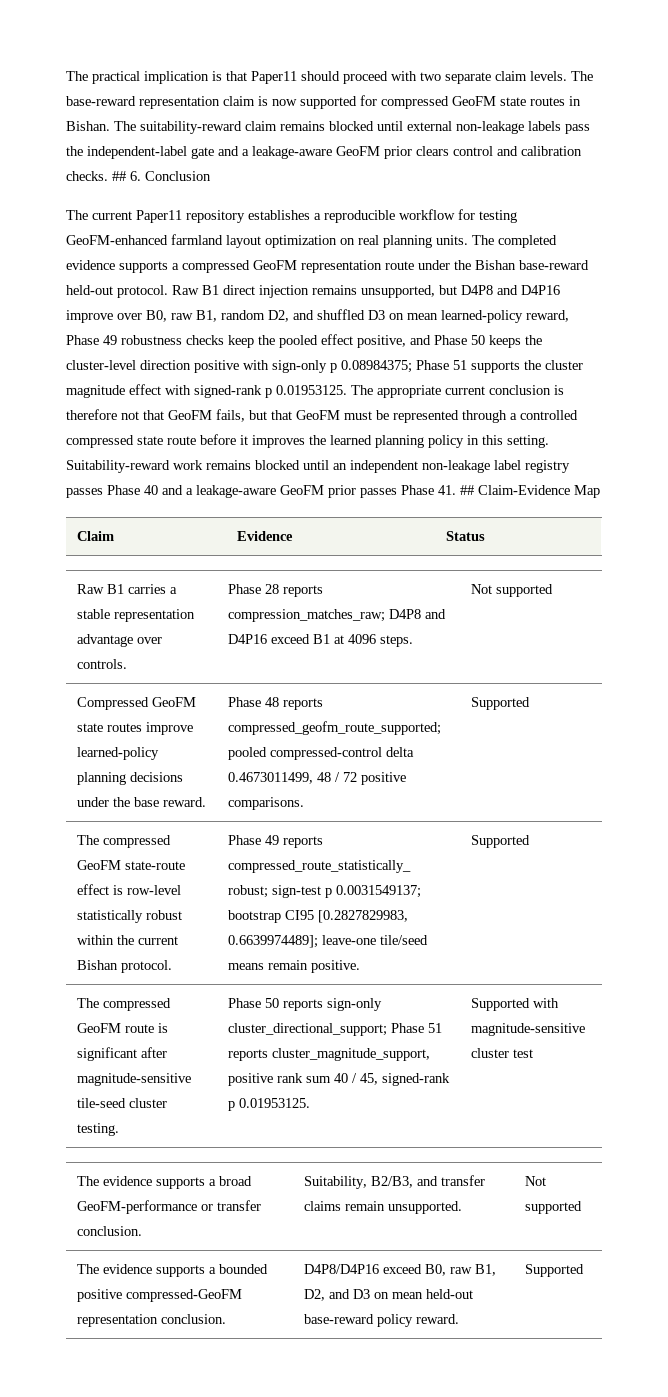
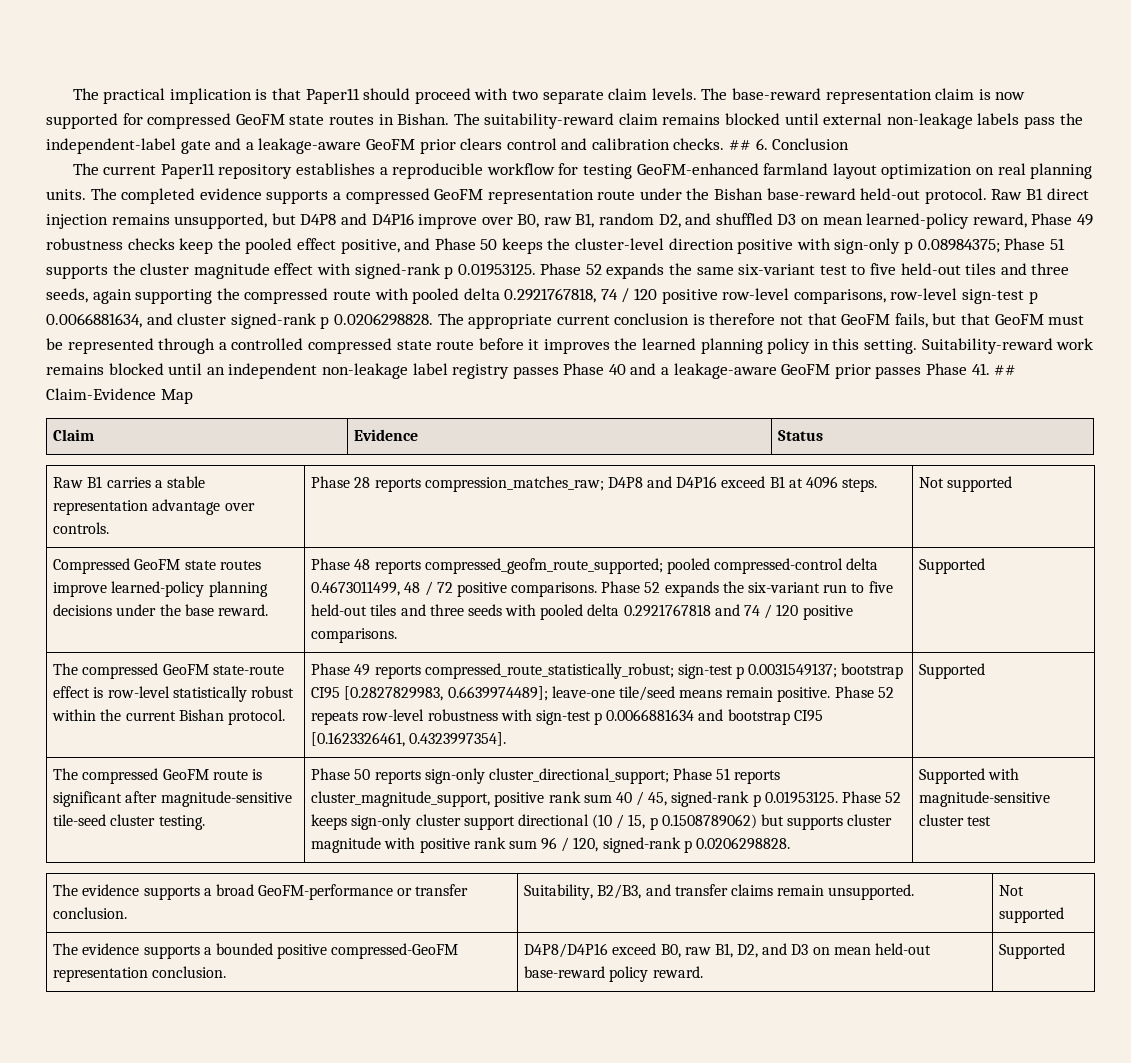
(347, 390) none -> [540,263,1070,279] [46,288,1038,304] [46,313,433,329] Phase 52 expands the same six-variant test to five held-out tiles and three seeds, again supporting the compressed route with pooled delta 0.2921767818, 74 / 120 positive row-level comparisons, row-level sign-test p 0.0066881634, and cluster signed-rank p 0.0206298828.
(305, 803) none -> [601,581,893,597] [311,604,853,620] [311,628,398,643] Phase 52 expands the six-variant run to five held-out tiles and three seeds with pooled delta 0.2921767818 and 74 / 120 positive comparisons.
(361, 966) none -> [834,686,894,698] [311,709,823,725] [311,732,507,747] Phase 52 repeats row-level robustness with sign-test p 0.0066881634 and bootstrap CI95 [0.1623326461, 0.4323997354].
(311, 1103) none -> [842,791,902,803] [311,814,893,830] [311,837,791,853] Phase 52 keeps sign-only cluster support directional (10 / 15, p 0.1508789062) but supports cluster magnitude with positive rank sum 96 / 120, signed-rank p 0.0206298828.

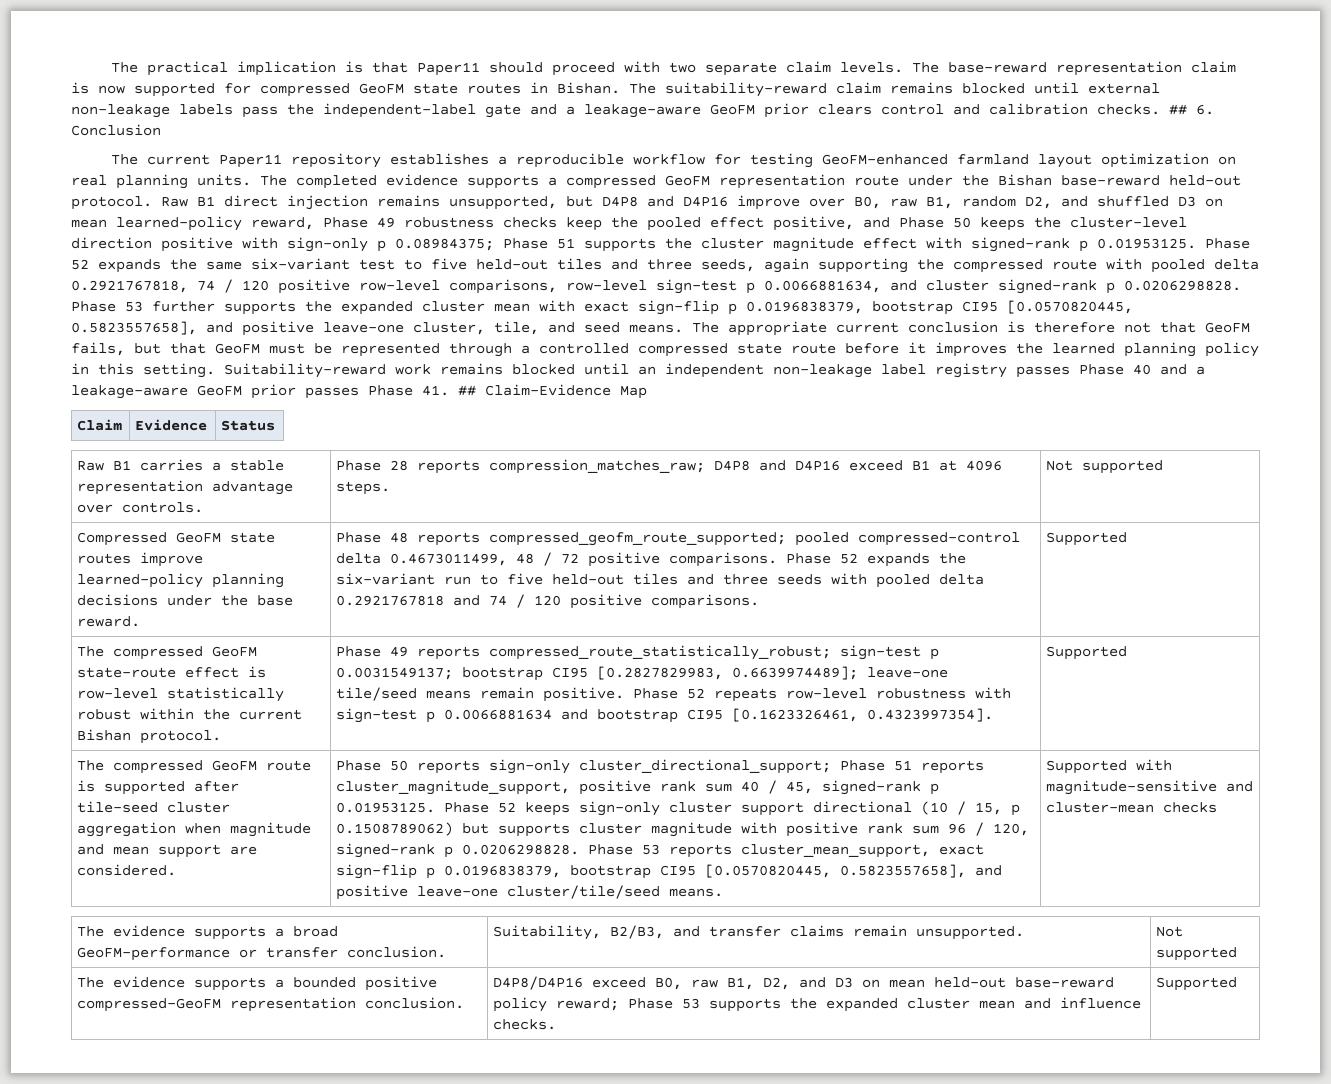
(433, 319) none -> [71,300,1133,315] [71,321,683,336] Phase 53 further supports the expanded cluster mean with exact sign-flip p 0.0196838379, bootstrap CI95 [0.0570820445, 0.5823557658], and positive leave-one cluster, tile, and seed means.
[53,791,292,807] [53,814,205,830] significant after magnitude-sensitive tile-seed cluster testing. -> [104,781,240,795] [77,801,231,813] [77,822,312,837] [77,844,258,858] [77,864,177,876] supported after tile-seed cluster aggregation when magnitude and mean support are considered.
(791, 843) none -> [588,844,985,858] [336,864,1003,879] [336,885,724,900] Phase 53 reports cluster_mean_support, exact sign-flip p 0.0196838379, bootstrap CI95 [0.0570820445, 0.5823557658], and positive leave-one cluster/tile/seed means.
[919,814,992,826] cluster test -> [1226,781,1254,792] [1046,802,1218,813] and cluster-mean checks
[652,966,703,978] reward. -> [556,997,1142,1012] [493,1019,557,1030] reward; Phase 53 supports the expanded cluster mean and influence checks.

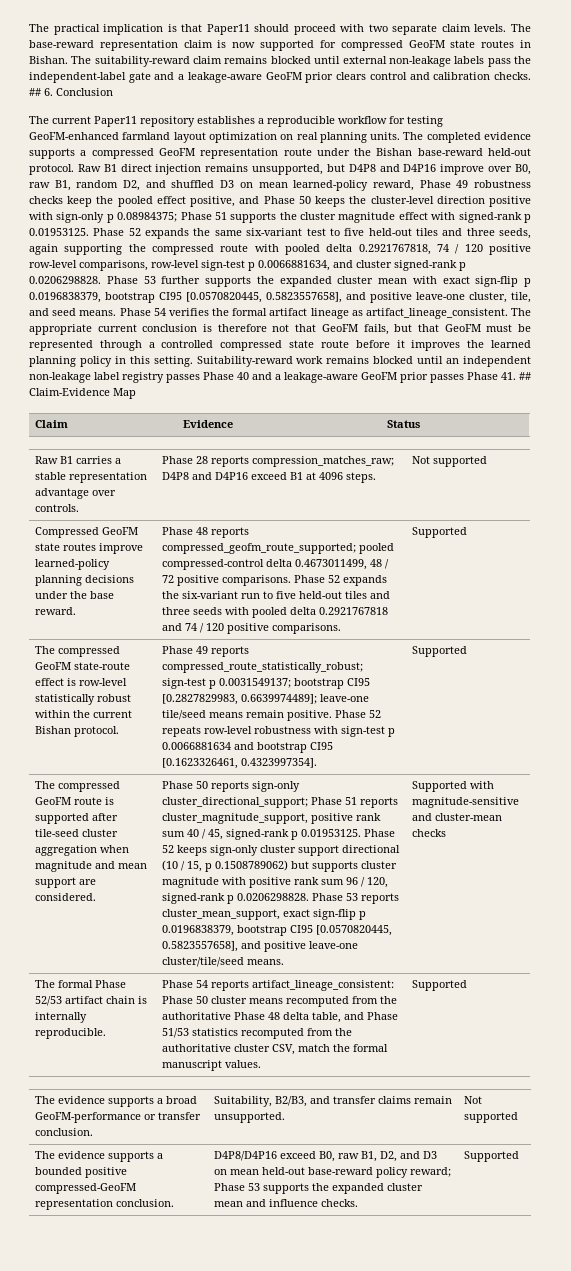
(683, 328) none -> [119,308,508,319] Phase 54 verifies the formal artifact lineage as artifact_lineage_consistent.
(1218, 807) none -> [35,980,127,988] [35,996,148,1006] [35,1012,88,1023] [35,1028,107,1039] [162,980,395,991] [162,996,398,1007] [162,1012,399,1023] [162,1028,353,1039] [162,1044,389,1055] [162,1060,262,1071] [412,980,468,991] // The formal Phase 52/53 artifact chain is internally reproducible. | Phase 54 reports artifact_lineage_consistent: Phase 50 cluster means recomputed from the authoritative Phase 48 delta table, and Phase 51/53 statistics recomputed from the authoritative cluster CSV, match the formal manuscript values. | Supported

